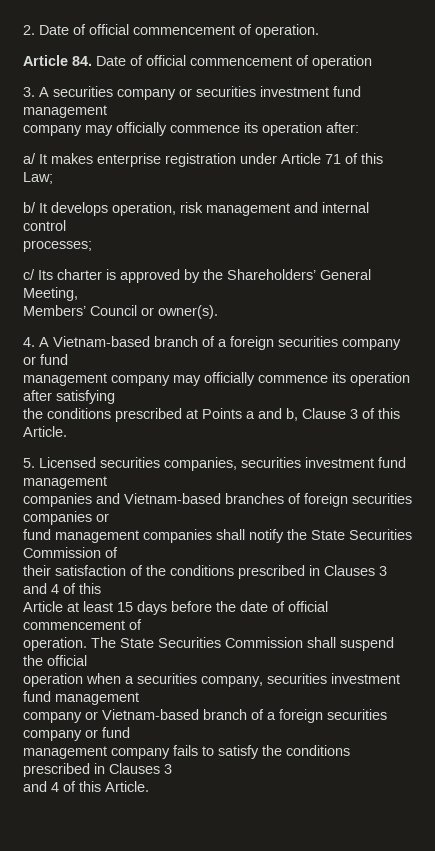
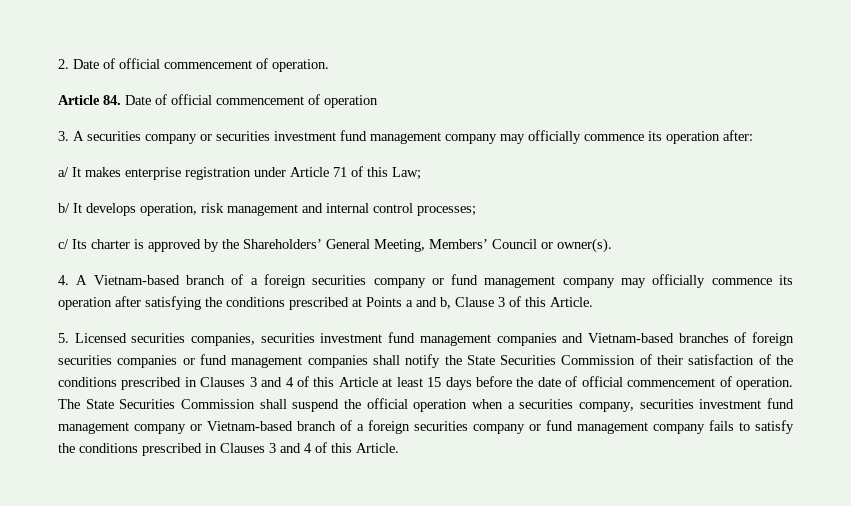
(107, 111) // -> (441, 138) none
(66, 225) // -> (413, 208) none
(78, 294) // -> (425, 245) none
(68, 359) // -> (479, 279) none
(115, 397) // -> (201, 303) none
(107, 482) // -> (491, 340) none
(109, 517) // -> (195, 361) none
(118, 552) // -> (652, 359) none
(101, 588) // -> (335, 382) none
(142, 624) // -> (732, 381) none
(87, 660) // -> (408, 403) none
(139, 698) // -> (129, 428) none
(130, 732) // -> (573, 425) none
(172, 769) // -> (276, 448) none

